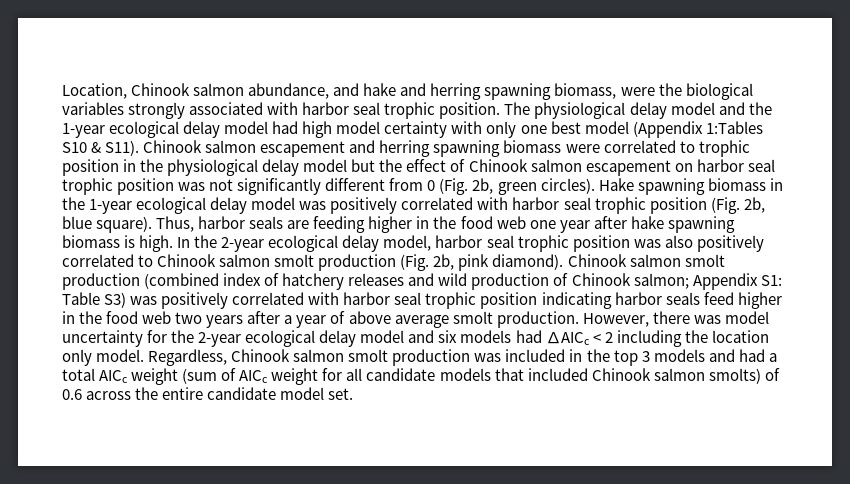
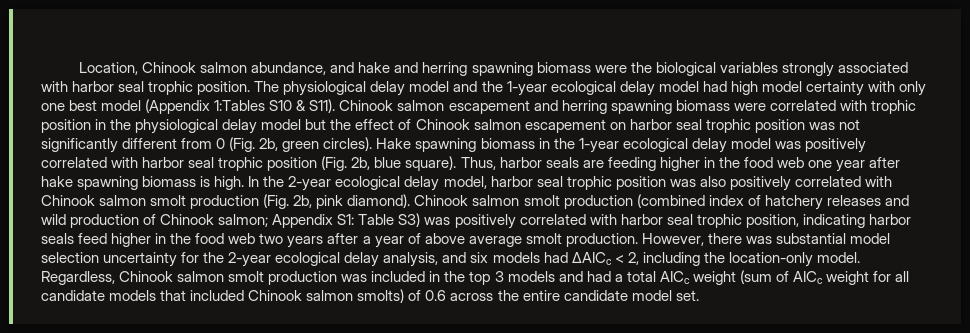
[554,83,617,99] biomass, -> [536,62,591,73] biomass
[679,141,695,153] to -> [839,100,867,111] with
[138,255,154,267] to -> [864,176,892,187] with
[480,292,538,309] position -> [745,214,799,228] position,
[724,311,769,324] model -> [775,233,891,244] [41,252,99,263] substantial model selection
[360,330,405,343] model -> [383,252,439,267] analysis,
[604,332,613,343] 2 -> [627,252,639,265] 2,
[711,330,769,343] [62,349,92,366] location only -> [728,252,813,267] location-only

